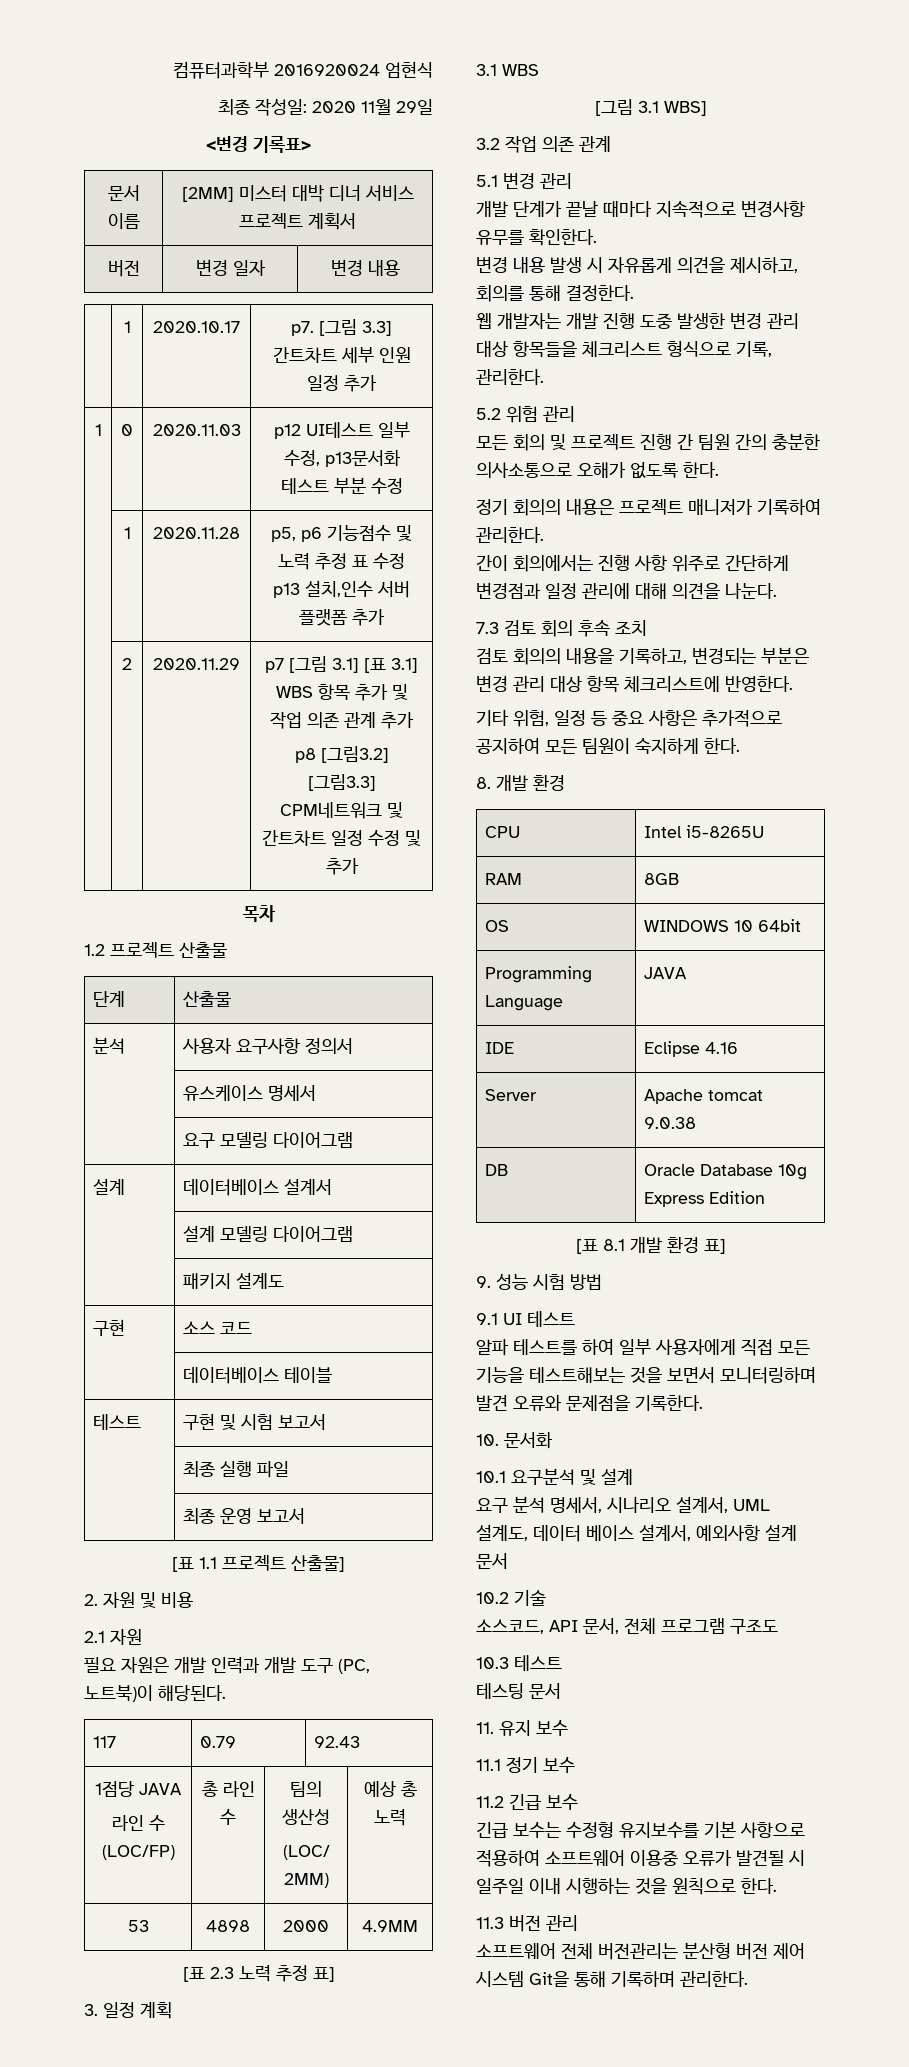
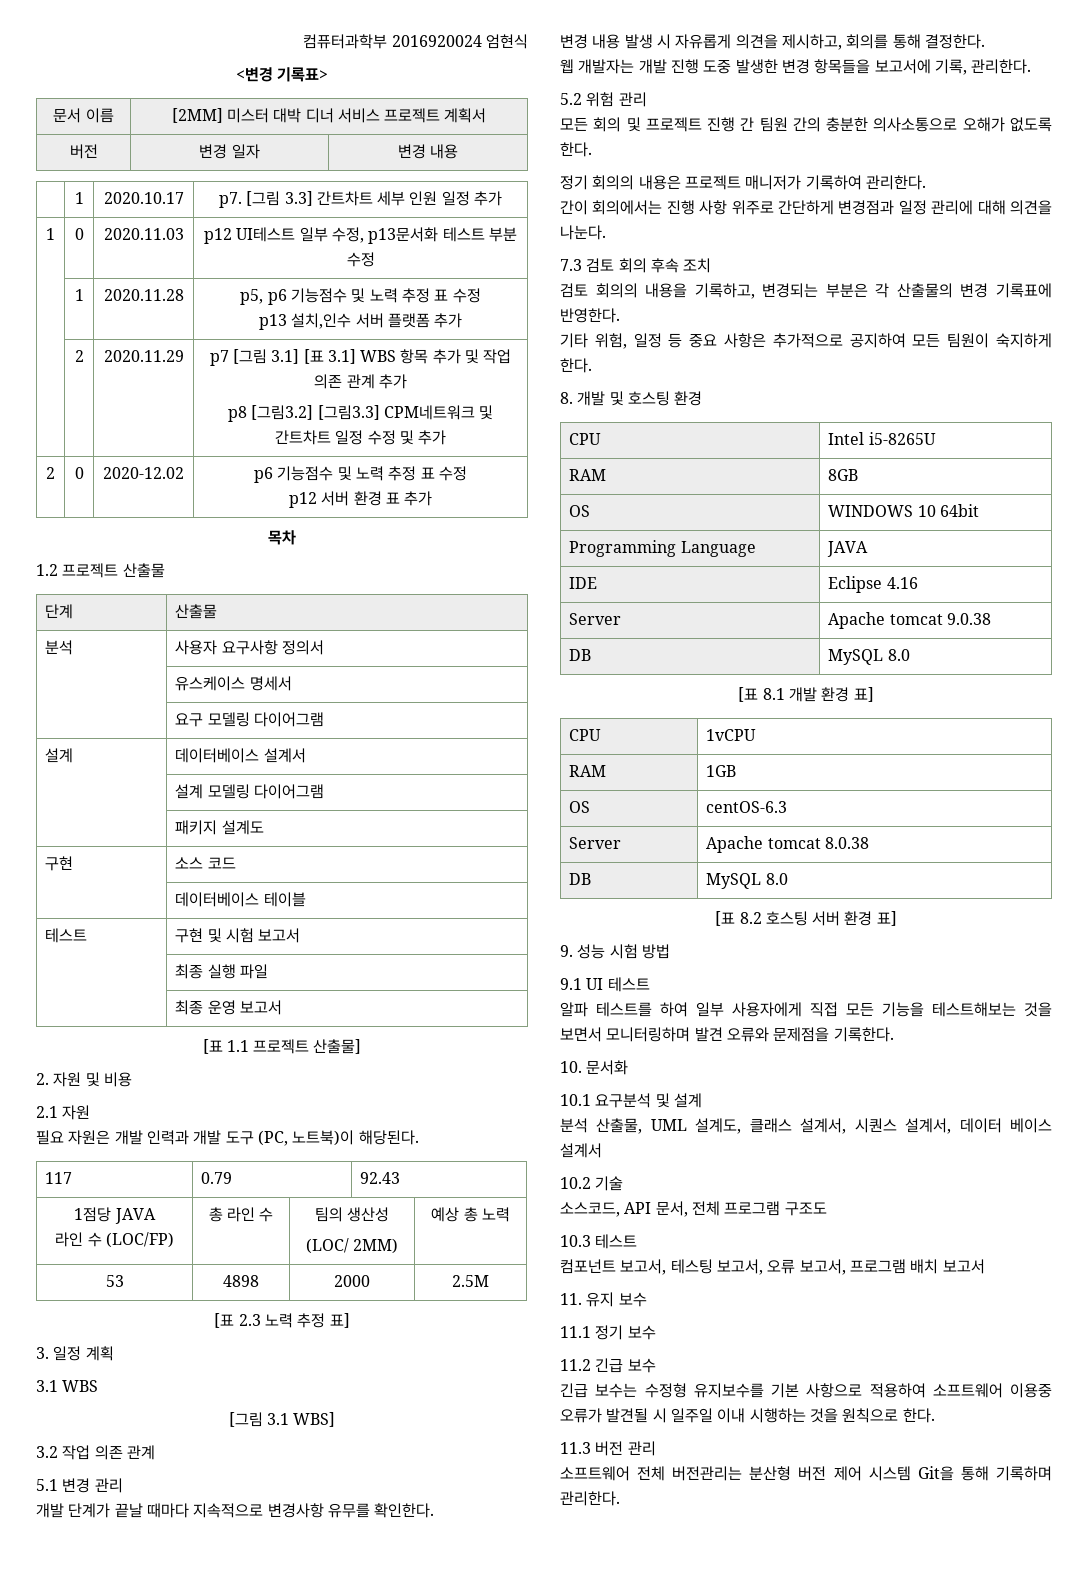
[218,98,433,116] // 최종 작성일: 2020 11월 29일 -> (528, 41) none
(359, 866) none -> [46,467,55,479] [74,467,84,479] [103,467,184,479] [254,466,467,483] [288,491,433,508] // 2 | 0 | 2020-12.02 | p6 기능점수 및 노력 추정 표 수정 // p12 서버 환경 표 추가
[362,1920,418,1932] 4.9MM -> [452,1275,489,1287] 2.5M
[767,313,799,329] [476,341,731,358] 관리 대상 항목들을 체크리스트 형식으로 -> [814,59,931,74] 항목들을 보고서에
[476,675,720,693] 변경 관리 대상 항목 체크리스트에 -> [875,283,1052,298] 각 산출물의 변경 기록표에
(528, 783) none -> [609,391,670,406] 및 호스팅
[644,1164,808,1180] [644,1191,766,1207] Oracle Database 10g Express Edition -> [828,649,910,665] MySQL 8.0
(726, 1246) none -> [569,729,602,741] [706,729,757,741] [569,765,607,777] [706,765,737,777] [569,801,591,813] [706,801,788,813] [569,837,622,849] [706,836,869,853] [569,873,592,885] [706,873,788,889] [715,911,897,926] // CPU | 1vCPU // RAM | 1GB // OS | centOS-6.3 // Server | Apache tomcat 8.0.38 // DB | MySQL 8.0 // [표 8.2 호스팅 서버 환경 표]
[476,1496,770,1513] [476,1524,797,1542] [476,1553,508,1569] 요구 분석 명세서, 시나리오 설계서, UML 설계도, 데이터 베이스 설계서, 예외사항 설계 문서 -> [560,1118,1052,1134] [560,1143,602,1158] 분석 산출물, UML 설계도, 클래스 설계서, 시퀀스 설계서, 데이터 베이스 설계서
[476,1683,561,1699] 테스팅 문서 -> [560,1259,985,1275] 컴포넌트 보고서, 테스팅 보고서, 오류 보고서, 프로그램 배치 보고서

